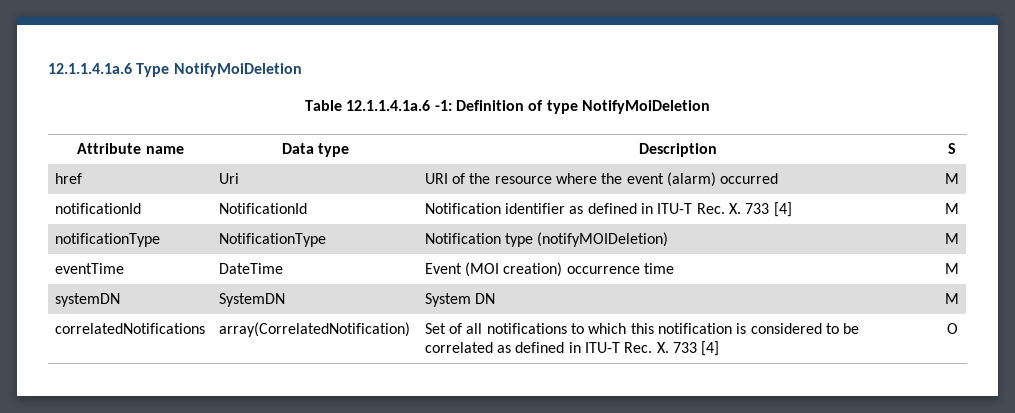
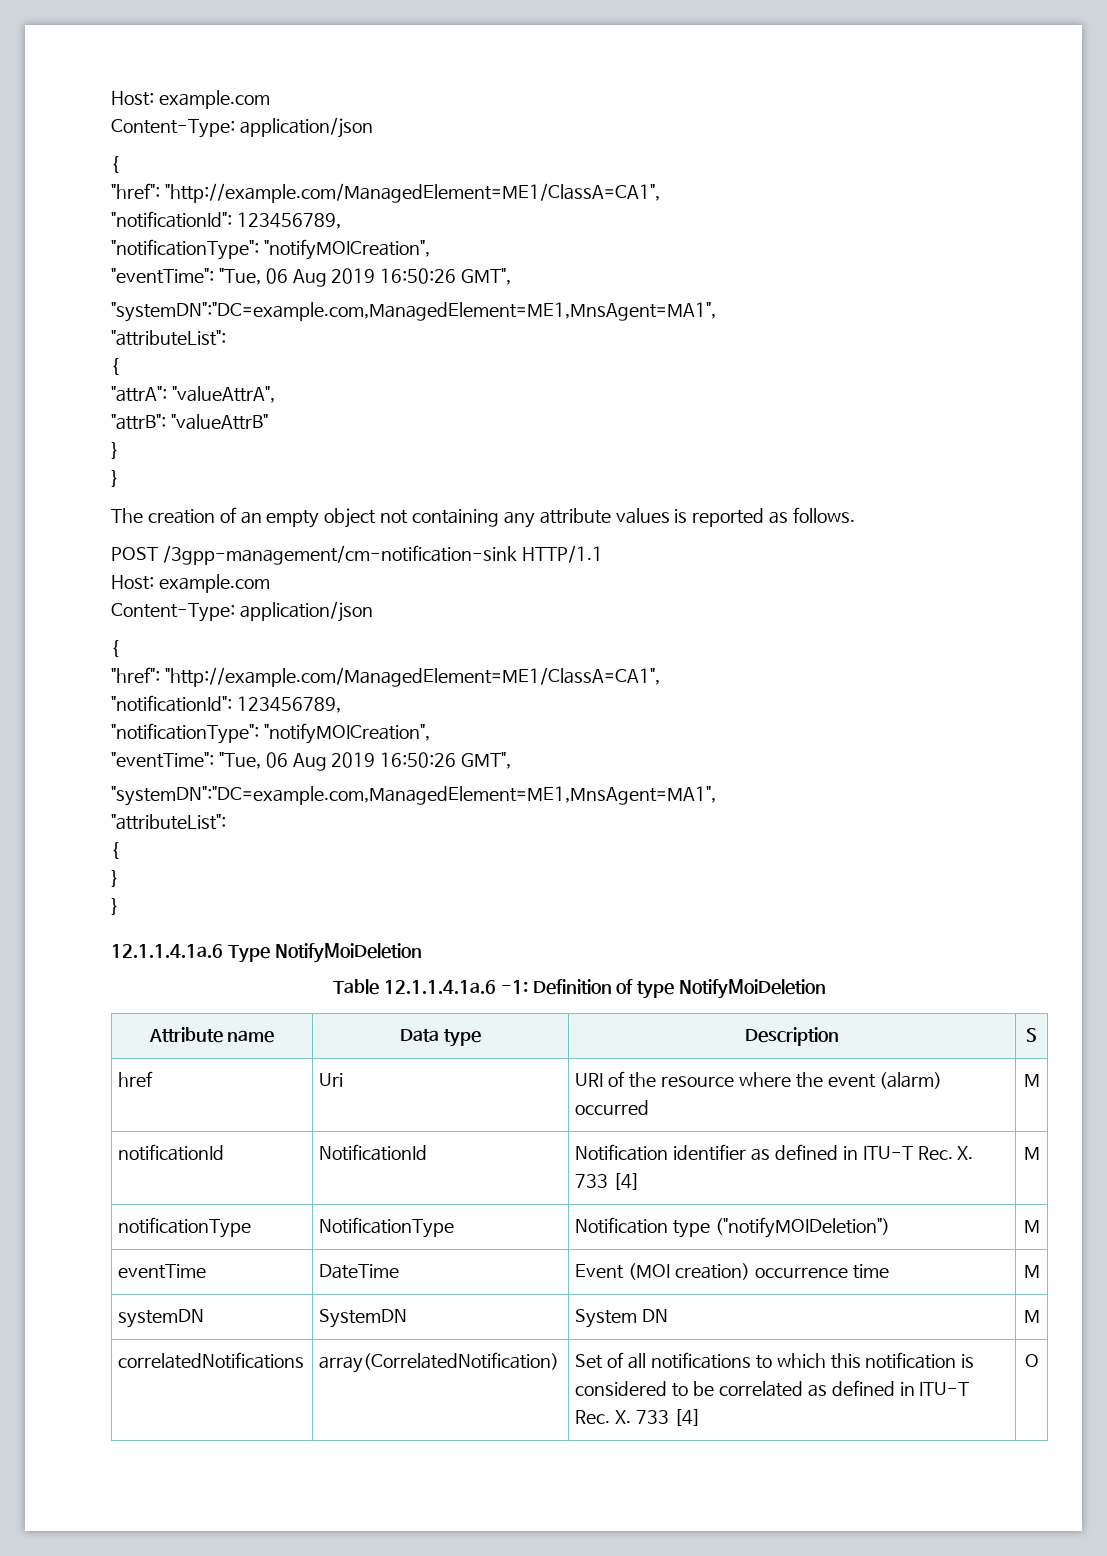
(48, 68) none -> [111,90,270,109] [111,117,373,138] [111,156,119,173] [111,183,660,203] [111,211,341,229] [111,239,430,260] [111,268,512,287] [111,302,716,322] [111,330,226,346] [111,358,119,375] [111,386,275,403] [111,414,268,430] [111,442,119,459] [111,470,119,487] [111,507,855,528] [111,545,603,565] [111,574,270,593] [111,601,373,622] [111,640,119,657] [111,667,660,687] [111,695,341,713] [111,723,430,744] [111,752,512,771] [111,786,716,806] [111,814,226,830] [111,842,119,859] [111,870,119,887] [111,898,119,915] Host: example.com // Content-Type: application/json // { // "href": "http://example.com/ManagedElement=ME1/ClassA=CA1", // "notificationId": 123456789, // "notificationType": "notifyMOICreation", // "eventTime": "Tue, 06 Aug 2019 16:50:26 GMT", // "systemDN":"DC=example.com,ManagedElement=ME1,MnsAgent=MA1", // "attributeList": // { // "attrA": "valueAttrA", // "attrB": "valueAttrB" // } // } // The creation of an empty object not containing any attribute values is reported as follows. // POST /3gpp-management/cm-notification-sink HTTP/1.1 // Host: example.com // Content-Type: application/json // { // "href": "http://example.com/ManagedElement=ME1/ClassA=CA1", // "notificationId": 123456789, // "notificationType": "notifyMOICreation", // "eventTime": "Tue, 06 Aug 2019 16:50:26 GMT", // "systemDN":"DC=example.com,ManagedElement=ME1,MnsAgent=MA1", // "attributeList": // { // } // } //
[537,232,669,247] (notifyMOIDeletion) -> [715,1217,891,1238] ("notifyMOIDeletion")

